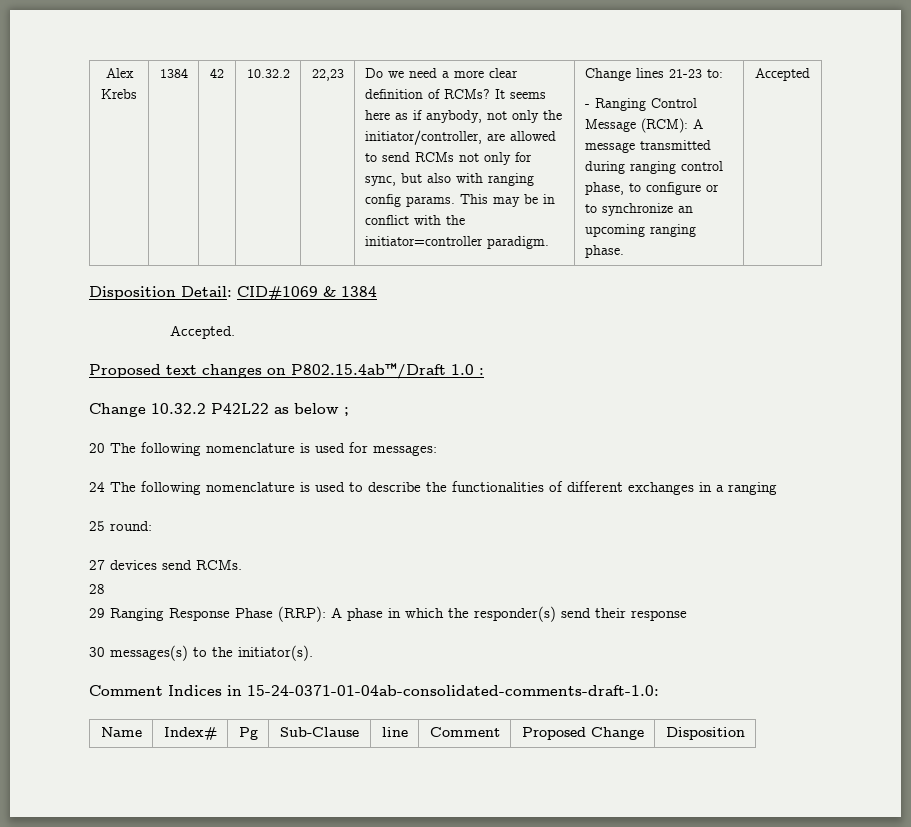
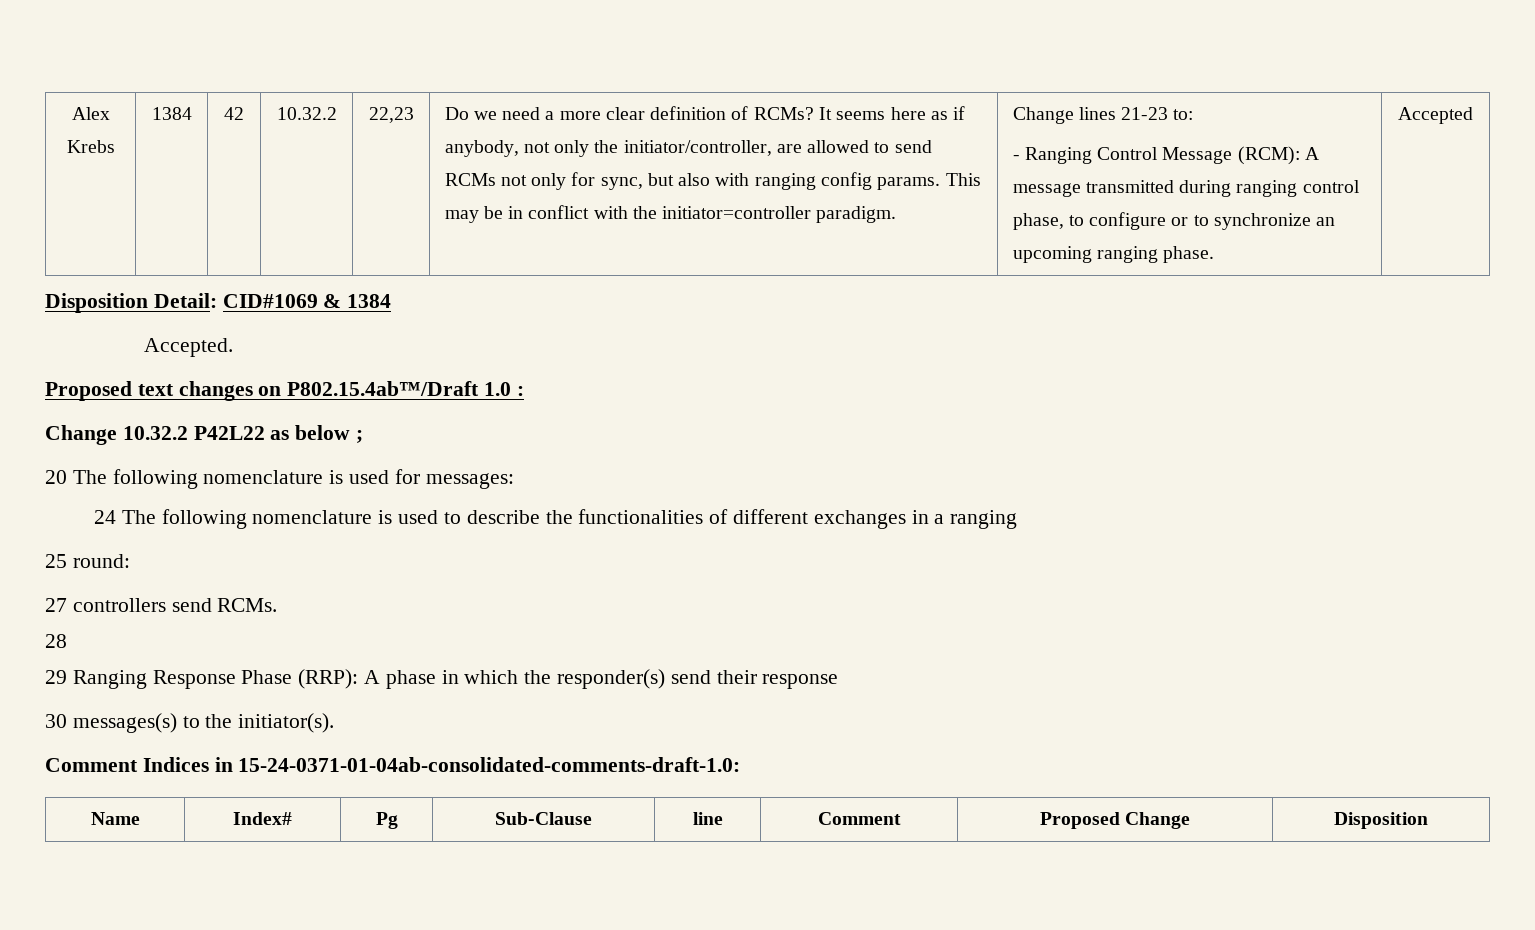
[110,560,157,570] devices -> [72,598,166,612] controllers

